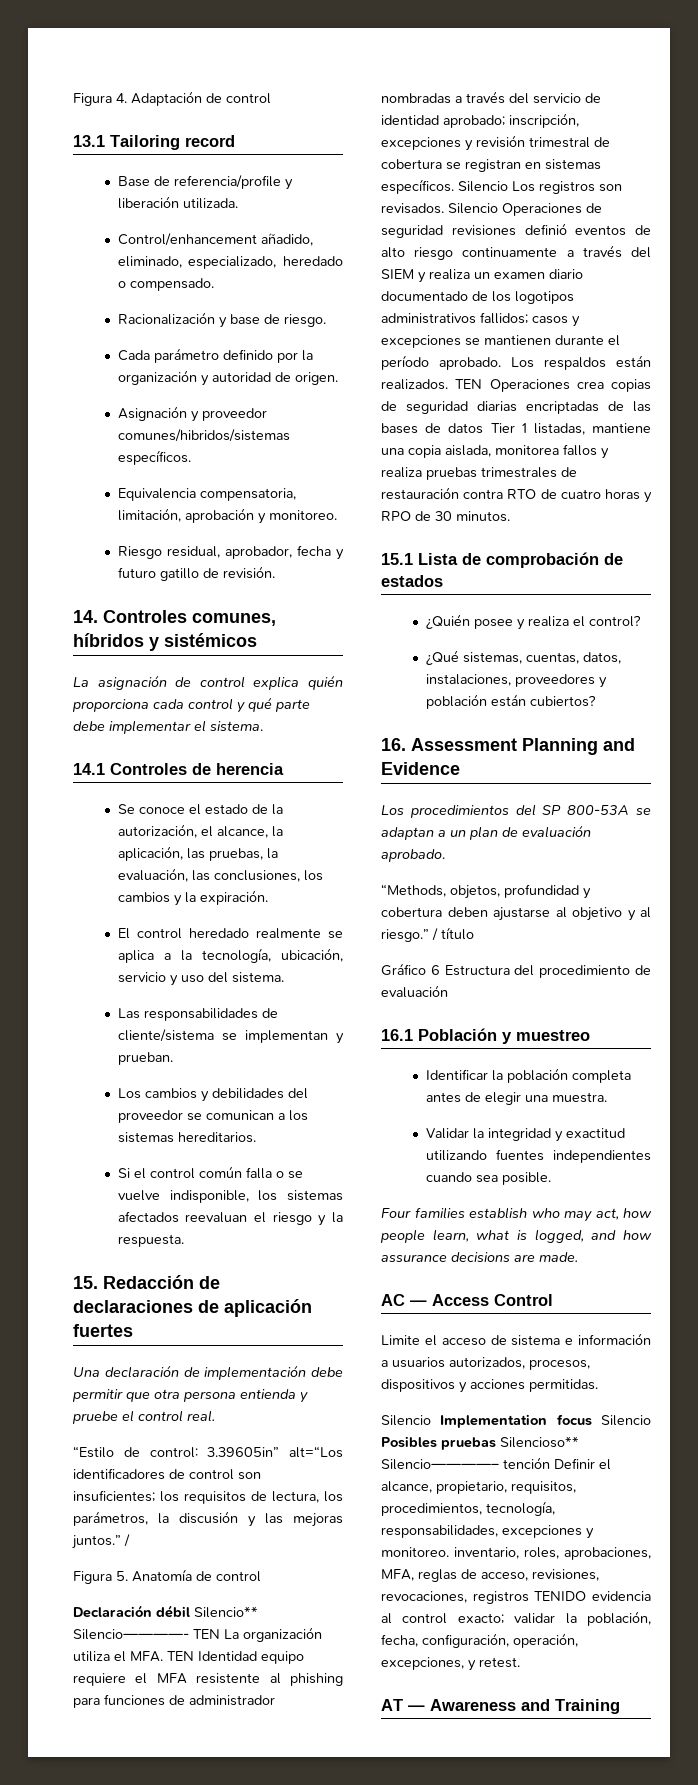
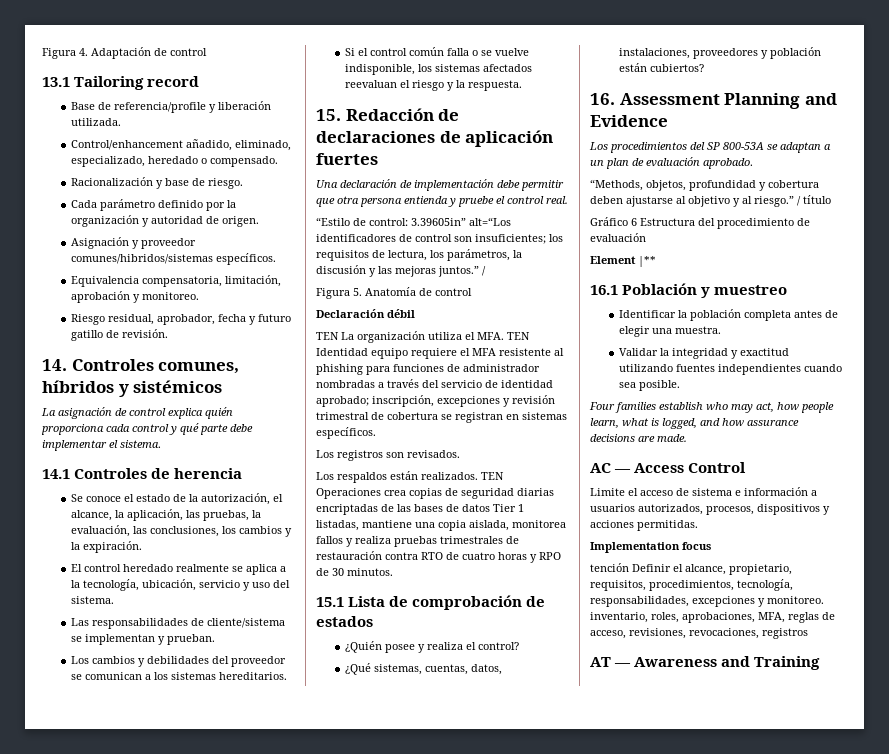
[194,1606,258,1618] [73,1629,189,1640] Silencio** Silencio————- -> (415, 313) //
[458,181,508,192] Silencio -> (376, 433) //
[448,203,602,216] [381,223,651,238] [381,245,651,260] [381,269,583,283] [381,291,574,304] [381,312,580,327] [381,335,620,348] [381,355,501,370] Silencio Operaciones de seguridad revisiones definió eventos de alto riesgo continuamente a través del SIEM y realiza un examen diario documentado de los logotipos administrativos fallidos; casos y excepciones se mantienen durante el período aprobado. -> (460, 454) //
(448, 991) none -> [590,256,656,267] // Element |**
[381,1415,431,1426] Silencio -> (698, 525) none
[601,1415,651,1426] [381,1436,579,1450] [381,1459,499,1470] Silencio Posibles pruebas Silencioso** Silencio————– -> (711, 546) //
[534,1591,651,1601] [381,1611,651,1626] [381,1633,578,1648] [381,1657,520,1671] TENIDO evidencia al control exacto; validar la población, fecha, configuración, operación, excepciones, y retest. -> (808, 633) none

